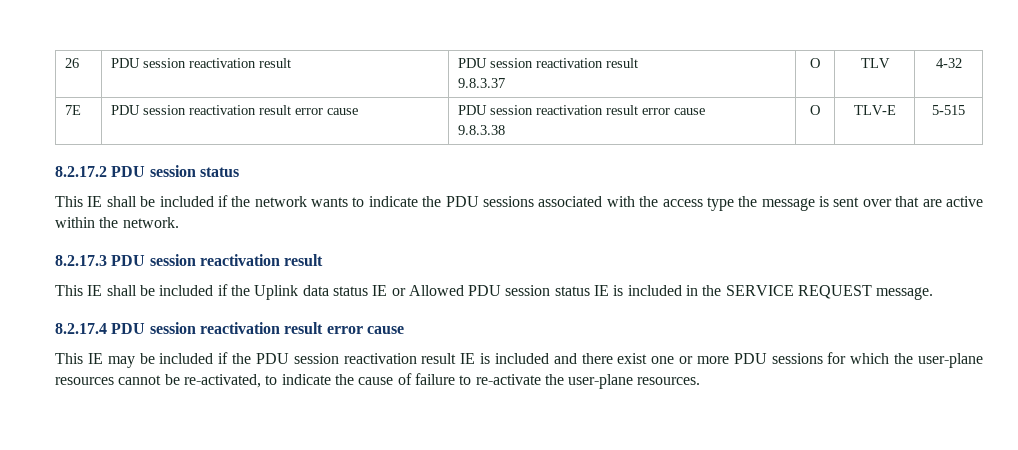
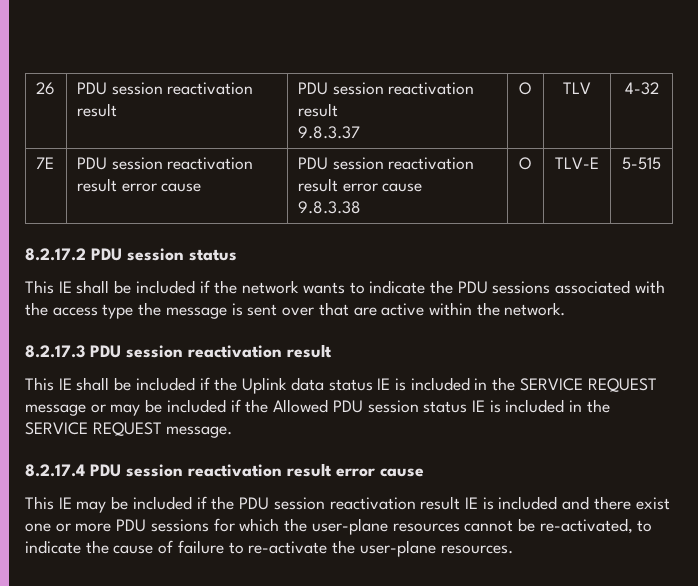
[391,288,406,296] or -> [394,377,657,392] [25,399,269,416] is included in the SERVICE REQUEST message or may be included if the

